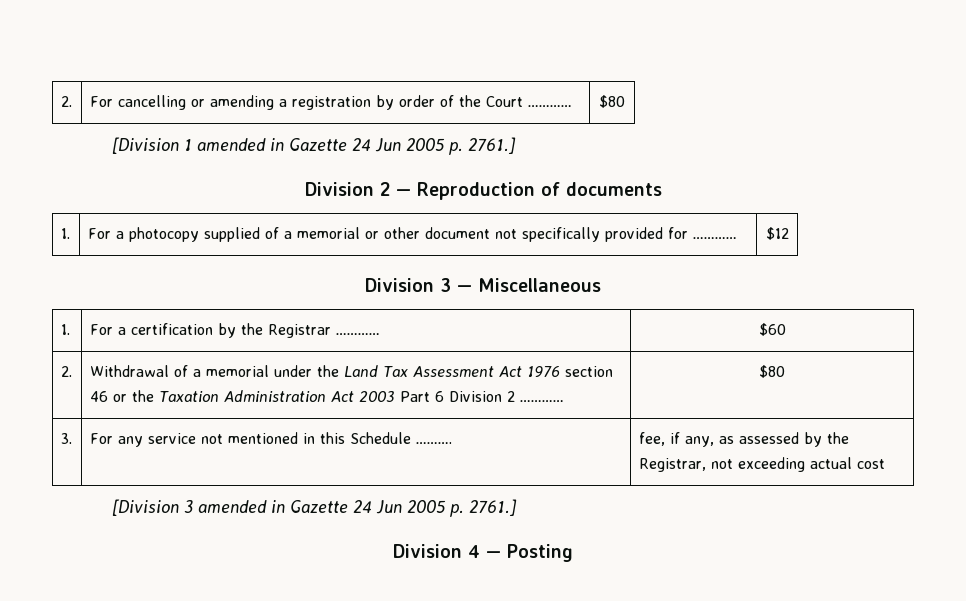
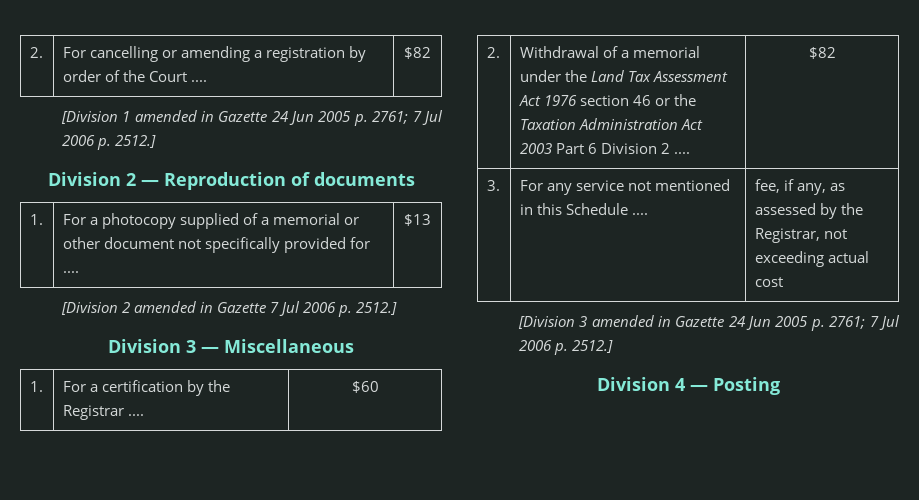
[527,105,572,107] [599,95,625,108] ………… | $80 -> [190,80,207,82] [404,47,431,59] .... | $82
[467,137,516,154] 2761.] -> [372,110,444,125] [61,135,156,150] 2761; 7 Jul 2006 p. 2512.]
[692,237,737,239] [765,227,789,240] ………… | $12 -> [62,271,79,273] [404,214,431,226] [60,301,398,317] .... | $13 // [Division 2 amended in Gazette 7 Jul 2006 p. 2512.]
[335,333,380,335] ………… -> [127,414,144,416] ....
[519,400,564,402] [758,365,785,378] ………… | $80 -> [673,152,690,154] [808,47,836,59] .... | $82
[415,442,452,444] ………. -> [631,213,648,215] ....
[468,499,517,516] 2761.] -> [829,315,901,330] [518,340,613,355] 2761; 7 Jul 2006 p. 2512.]

